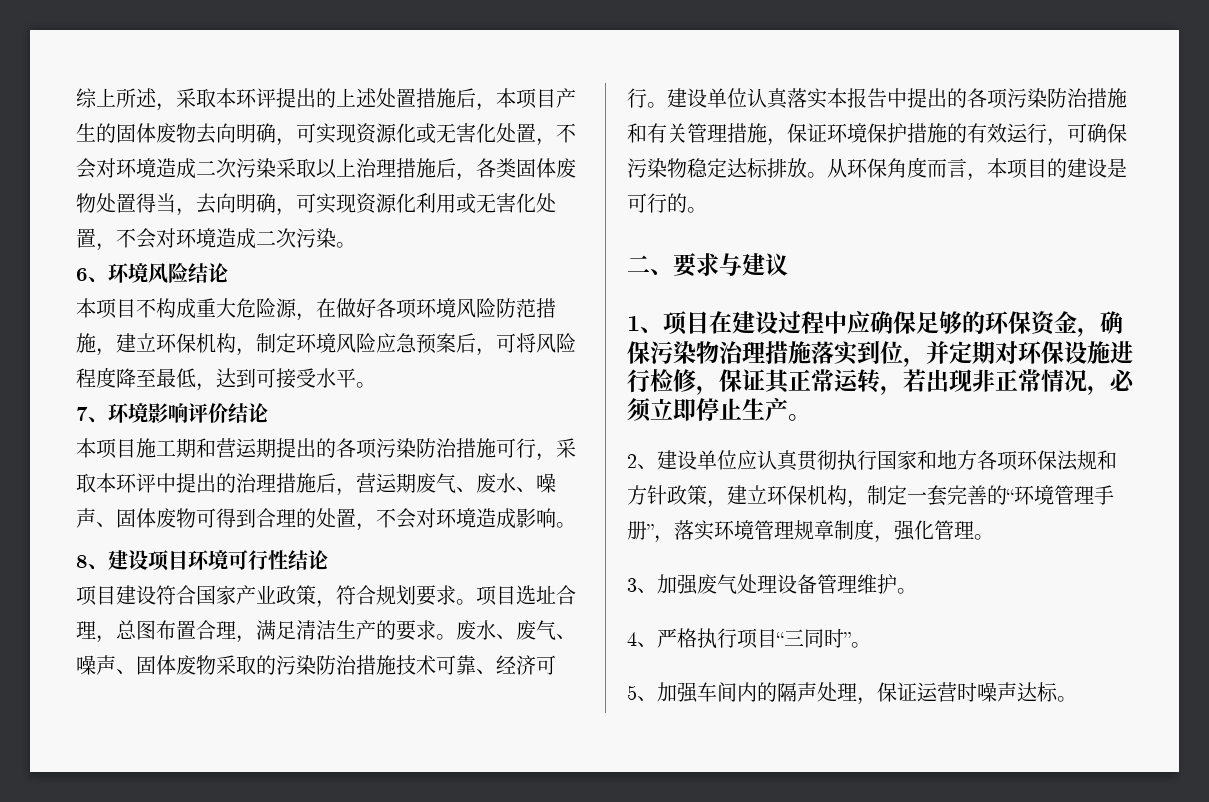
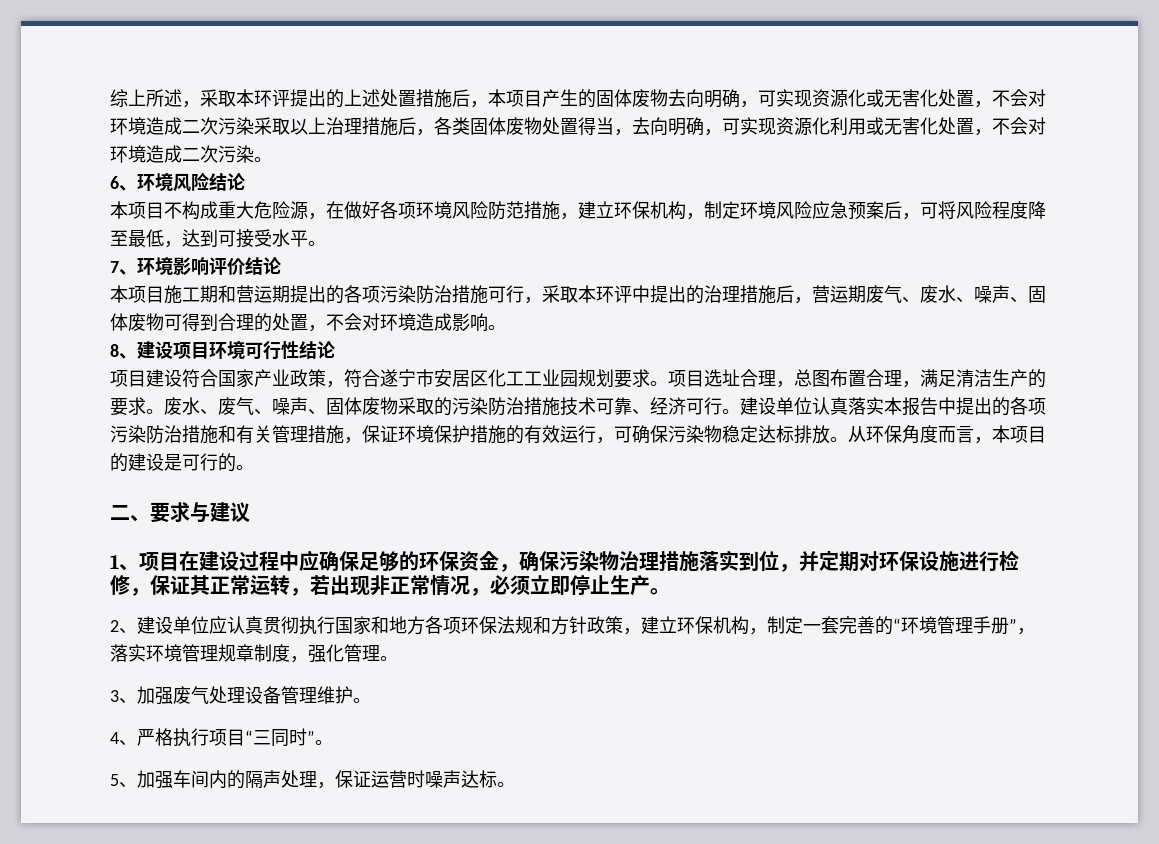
(376, 595) none -> [380,369,578,387] 遂宁市安居区化工工业园

